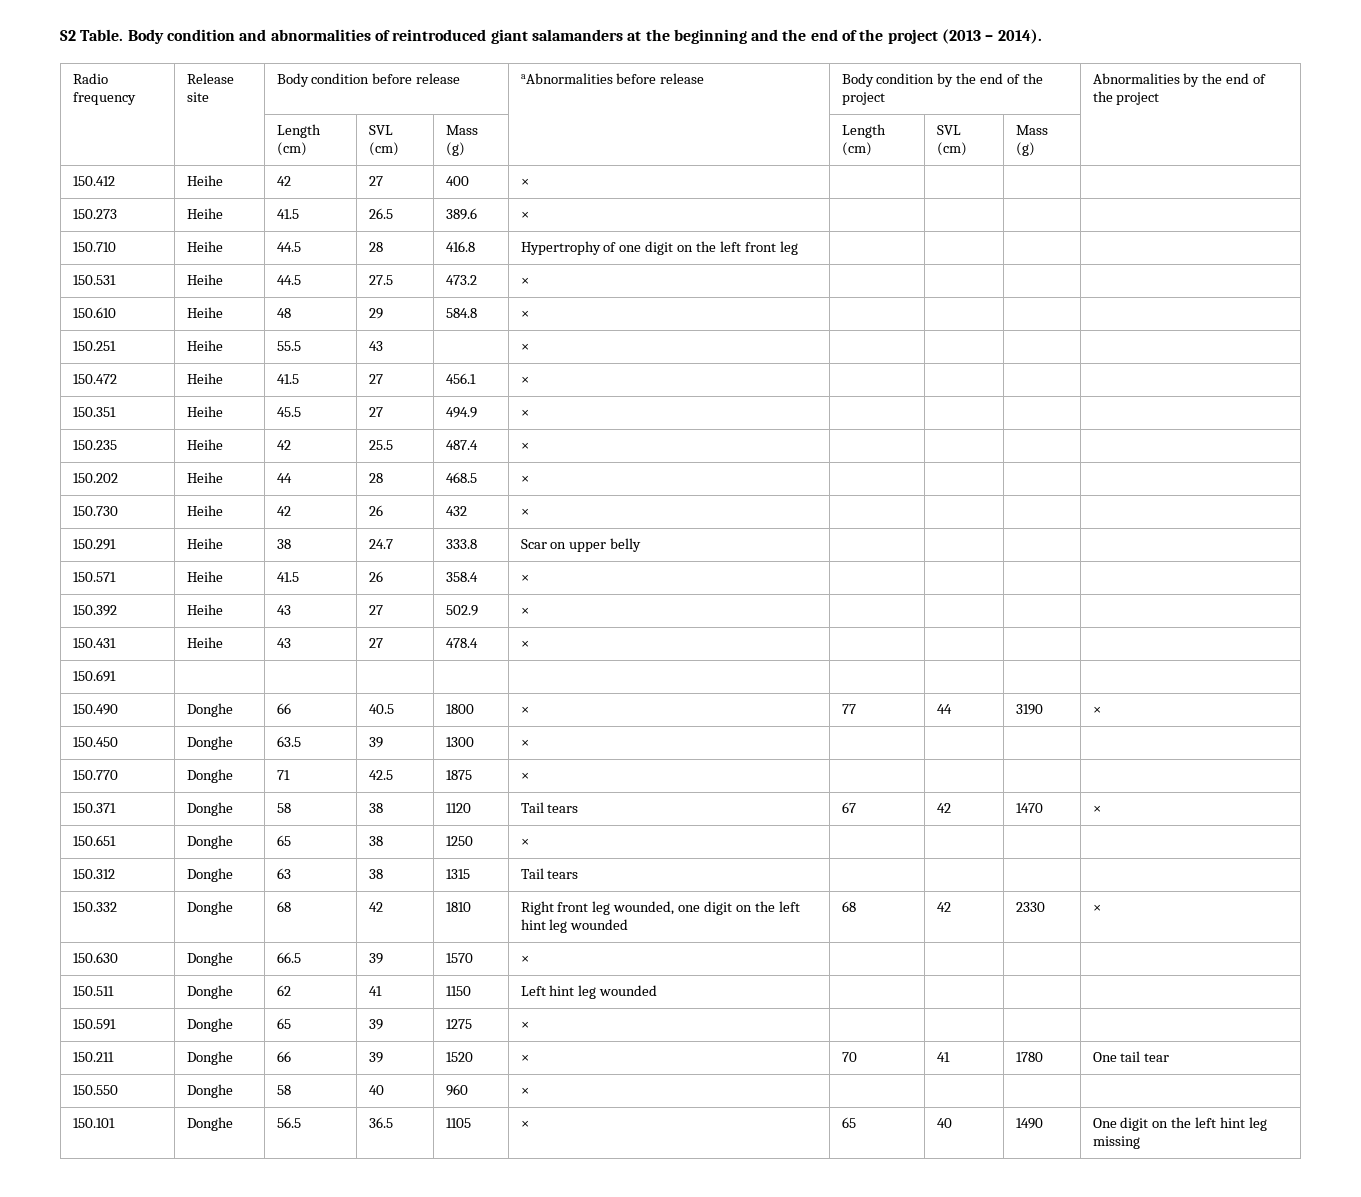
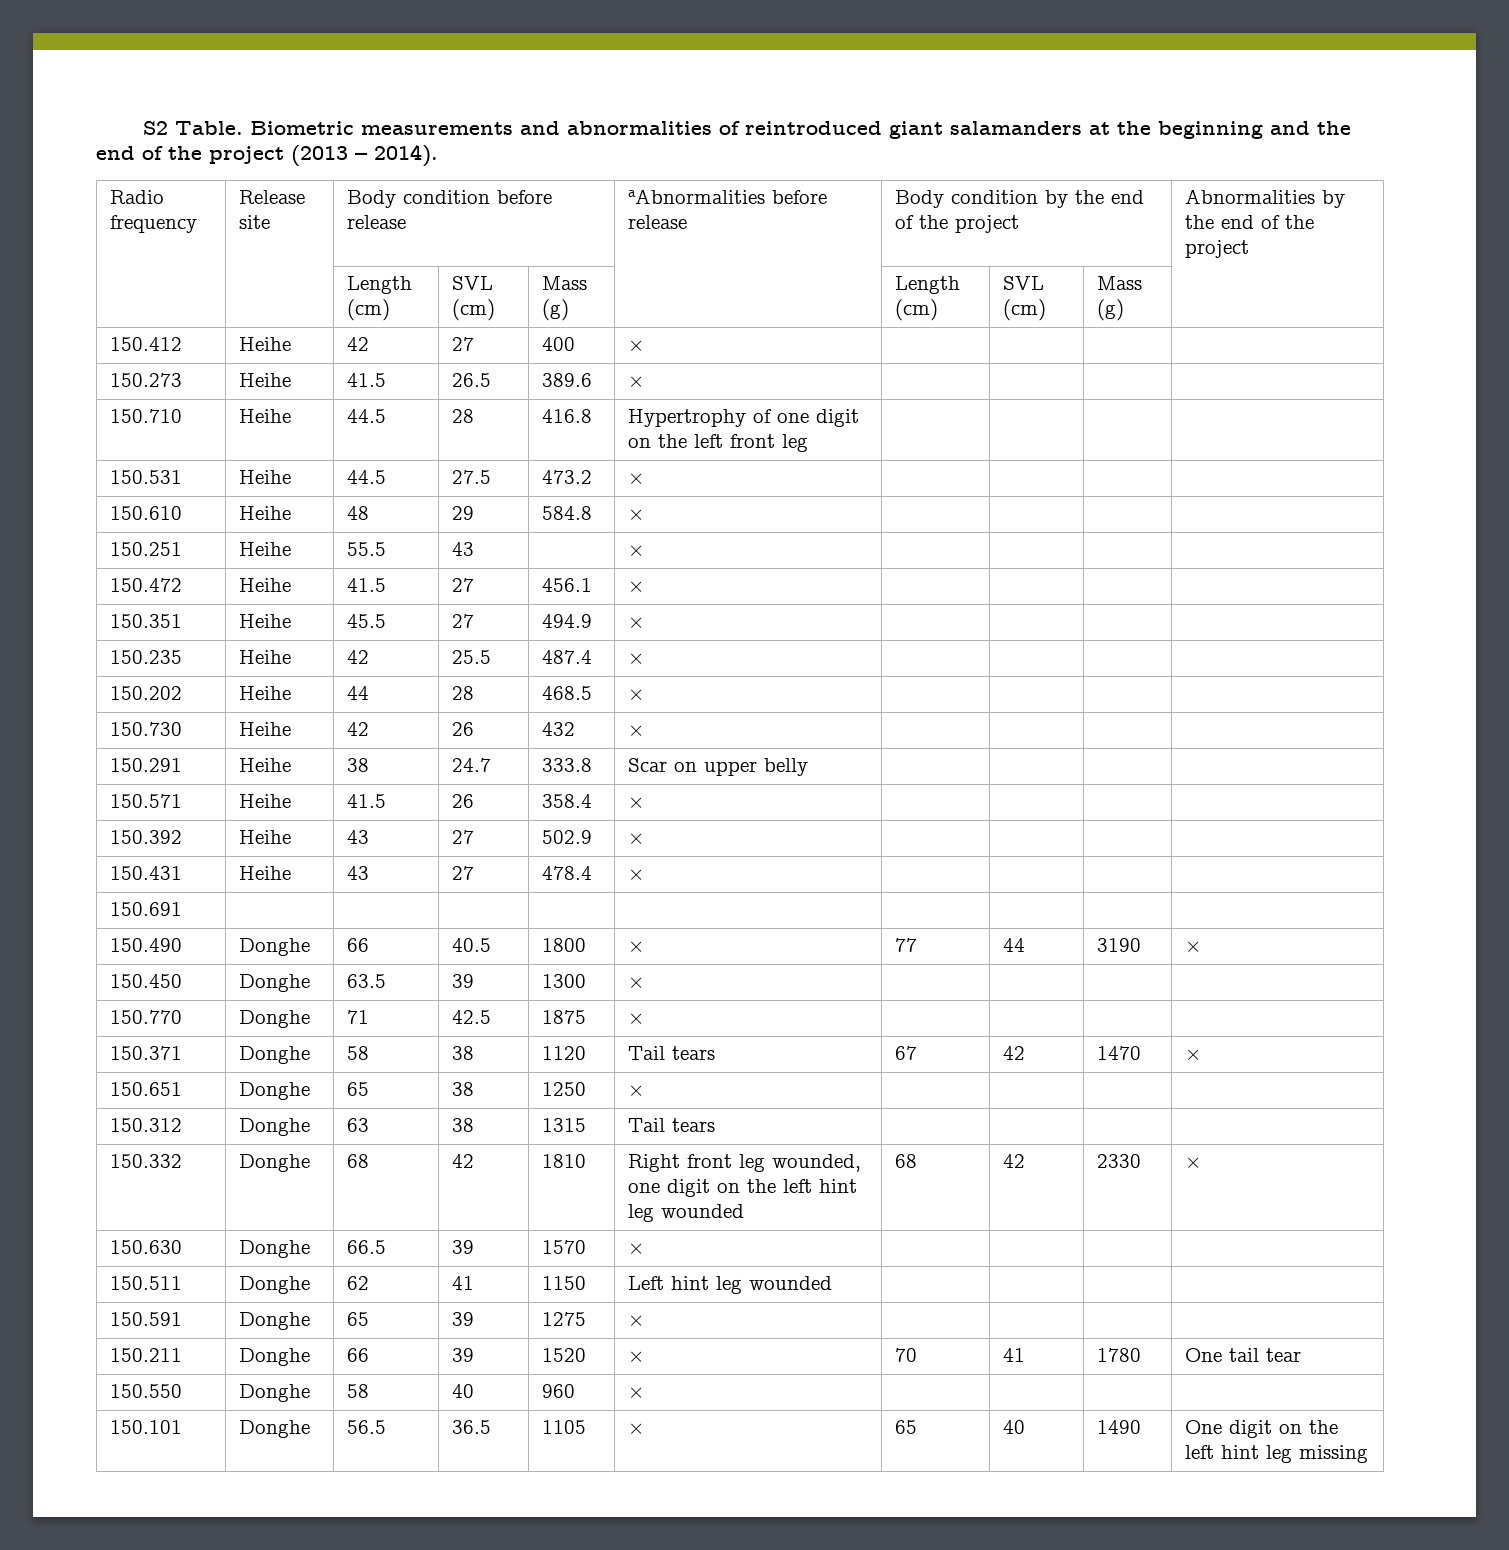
[127,29,235,44] Body condition -> [249,121,513,135] Biometric measurements

